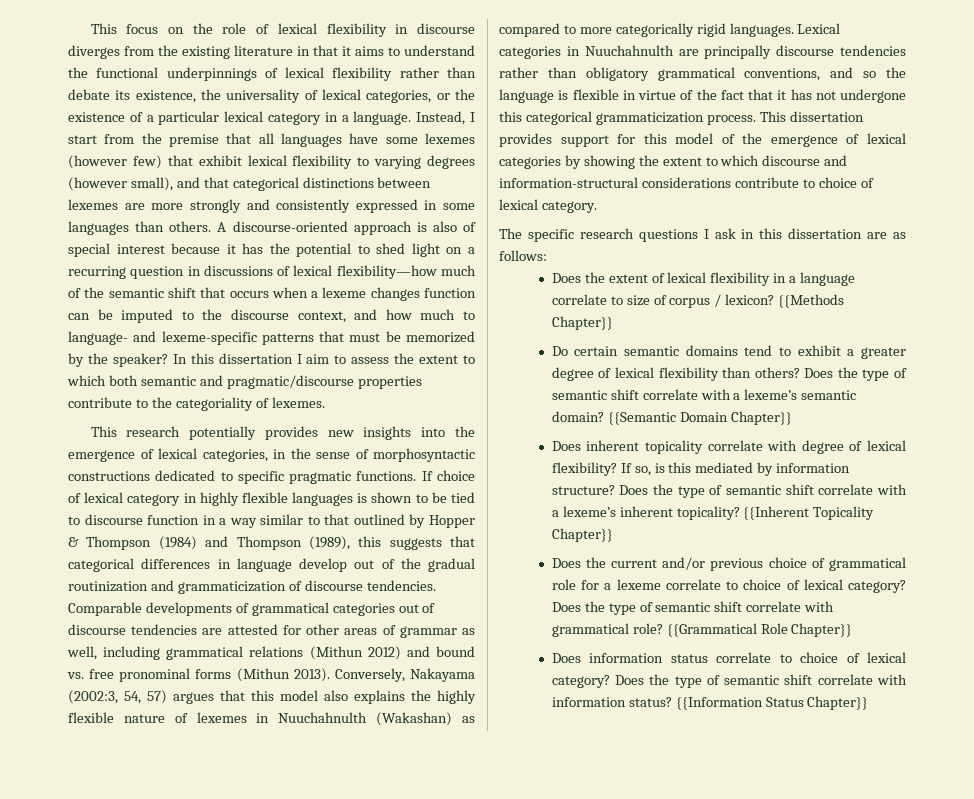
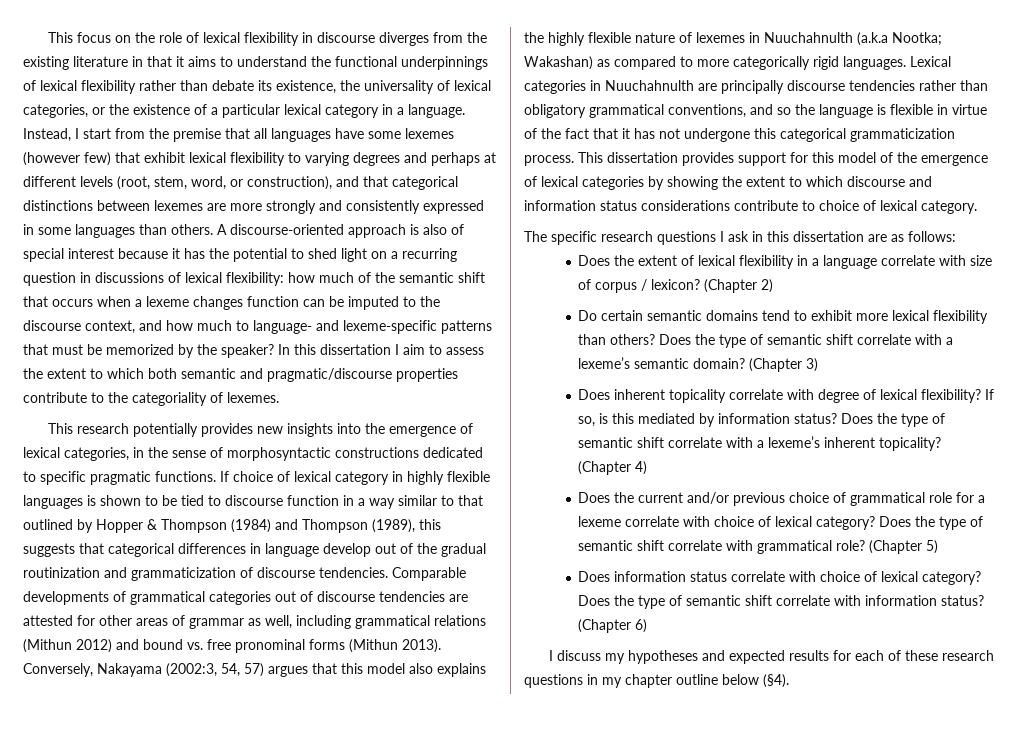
[68,177,173,191] (however small), -> [404,152,496,166] [23,176,332,190] and perhaps at different levels (root, stem, word, or construction),
[336,265,437,279] flexibility—how -> [226,272,315,286] flexibility: how
[376,712,453,726] (Wakashan) -> [857,32,942,46] [524,56,593,70] (a.k.a Nootka; Wakashan)
[499,177,638,188] information-structural -> [524,200,637,211] information status
[610,296,623,305] to -> [939,255,967,266] with
[778,294,845,308] [551,316,613,330] {{Methods Chapter}} -> [704,279,774,293] (Chapter 2)
[847,347,906,359] [551,367,612,381] a greater degree of -> [856,313,889,321] more
[607,411,792,425] {{Semantic Domain Chapter}} -> [749,358,819,372] (Chapter 3)
[551,485,615,495] structure? -> [794,413,838,424] status?
[743,506,875,520] [551,528,613,542] {{Inherent Topicality Chapter}} -> [578,461,648,475] (Chapter 4)
[726,581,739,590] to -> [683,516,711,527] with
[666,623,853,637] {{Grammatical Role Chapter}} -> [869,540,939,554] (Chapter 5)
[779,654,792,663] to -> [789,571,817,582] with
[675,696,869,710] {{Information Status Chapter}} -> [578,619,648,633] [548,650,994,664] [524,674,789,688] (Chapter 6) // I discuss my hypotheses and expected results for each of these research questions in my chapter outline below (§4).

